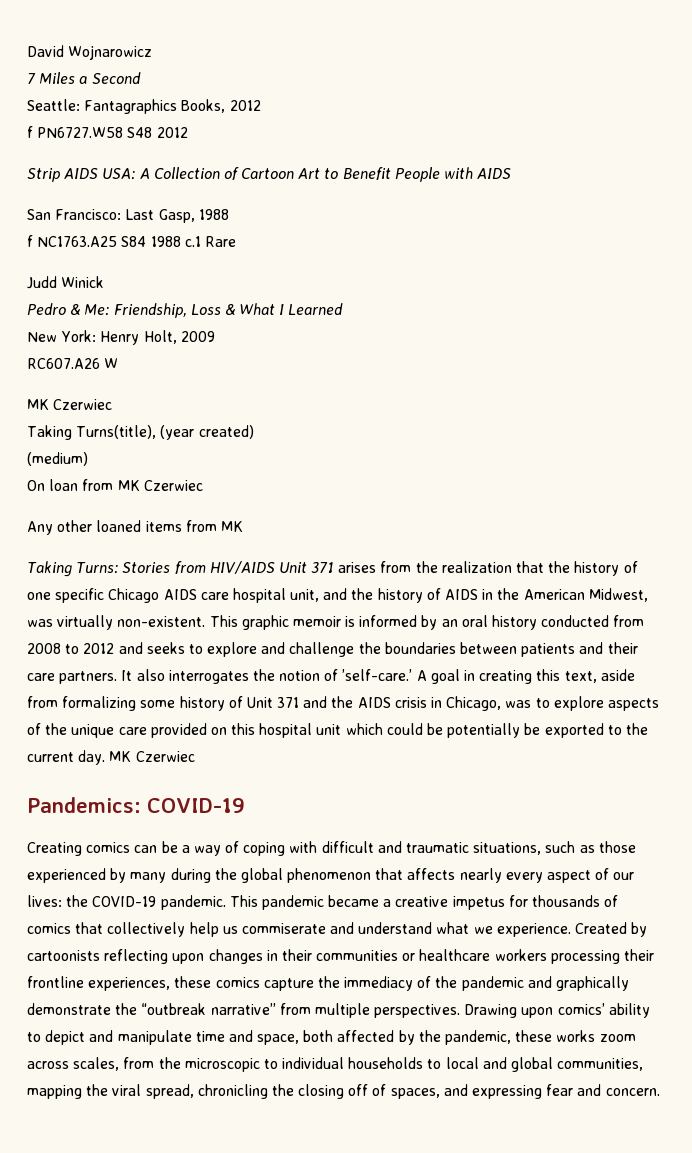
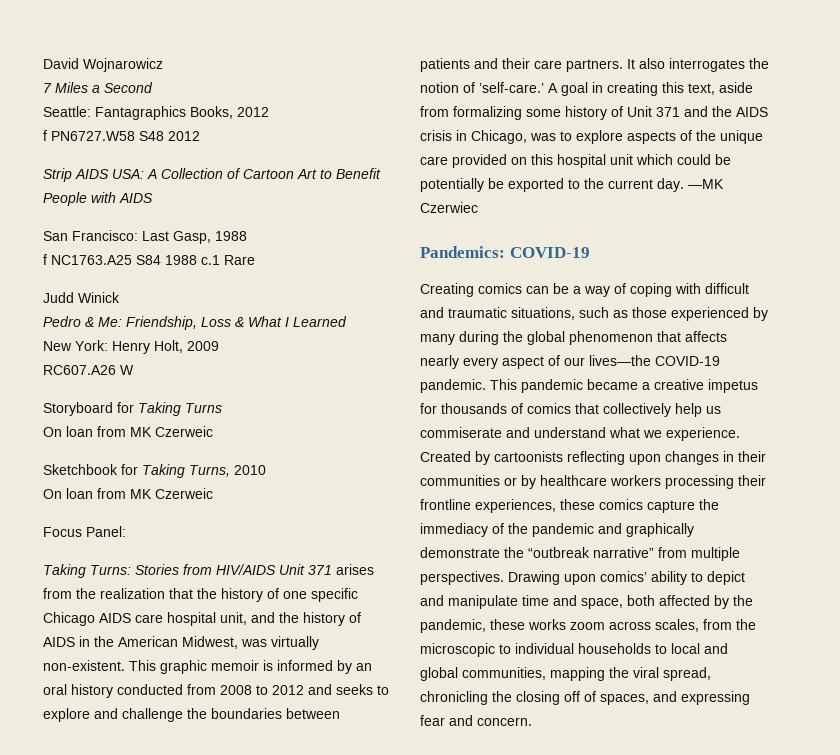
[27,399,113,410] [27,425,254,440] [27,452,88,466] [27,479,203,491] [27,520,243,535] MK Czerwiec // Taking Turns(title), (year created) // (medium) // On loan from MK Czerwiec // Any other loaned items from MK -> [43,402,222,416] [43,426,213,437] [43,464,266,478] [43,488,213,499] [43,526,126,537] Storyboard for Taking Turns // On loan from MK Czerweic // Sketchbook for Taking Turns, 2010 // On loan from MK Czerweic // Focus Panel:
[109,751,132,762] MK -> [688,179,724,189] —MK
[27,895,89,907] lives: the -> [589,355,651,366] lives—the
(416, 957) none -> [521,475,536,489] by

